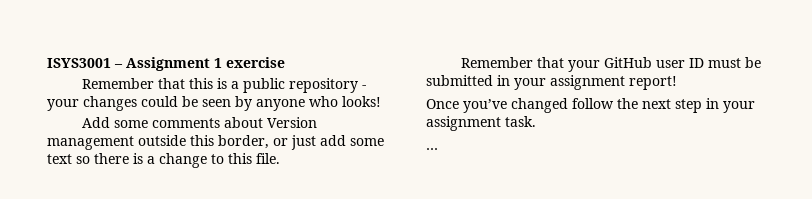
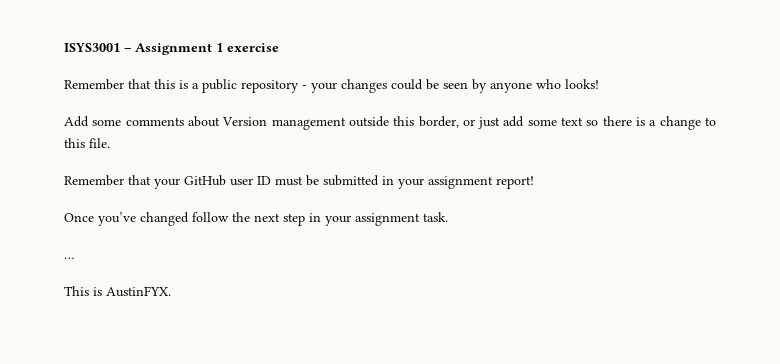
(438, 149) none -> [64,286,171,297] // This is AustinFYX.

